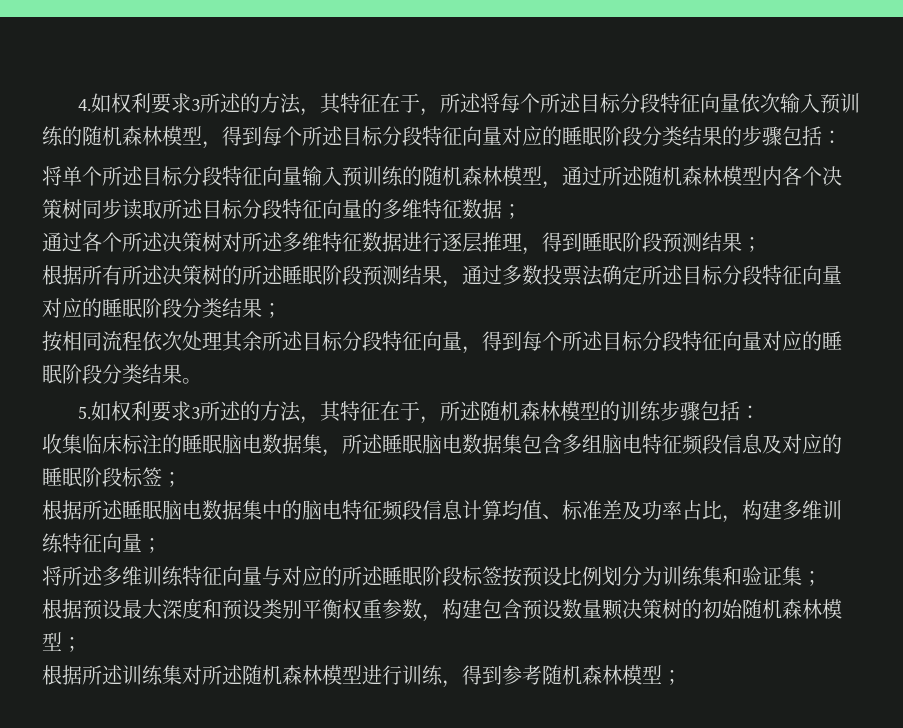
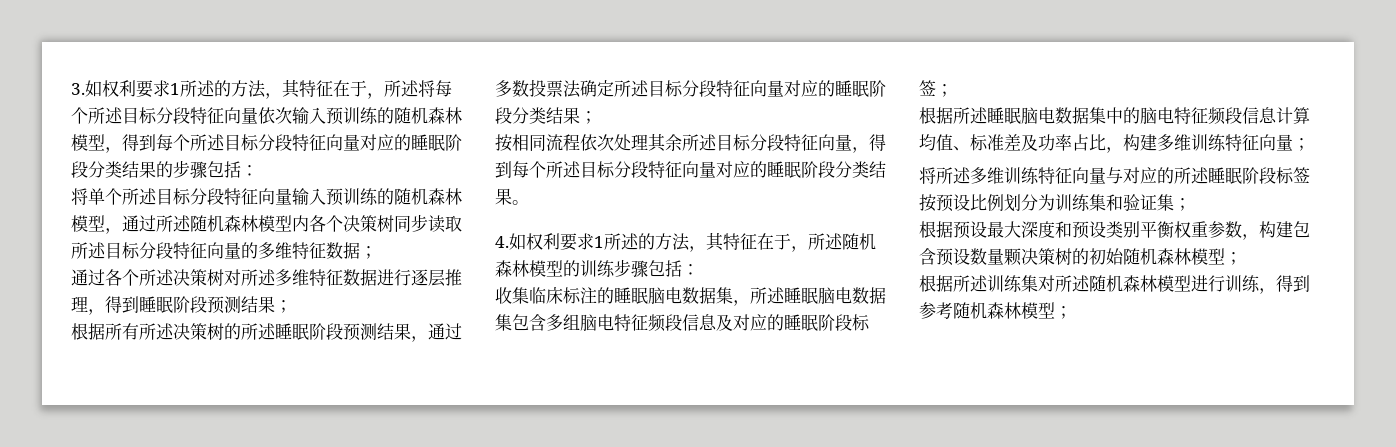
[78,93,201,114] 4.如权利要求3 -> [71,80,180,98] 3.如权利要求1
[78,401,201,422] 5.如权利要求3 -> [495,233,604,251] 4.如权利要求1

